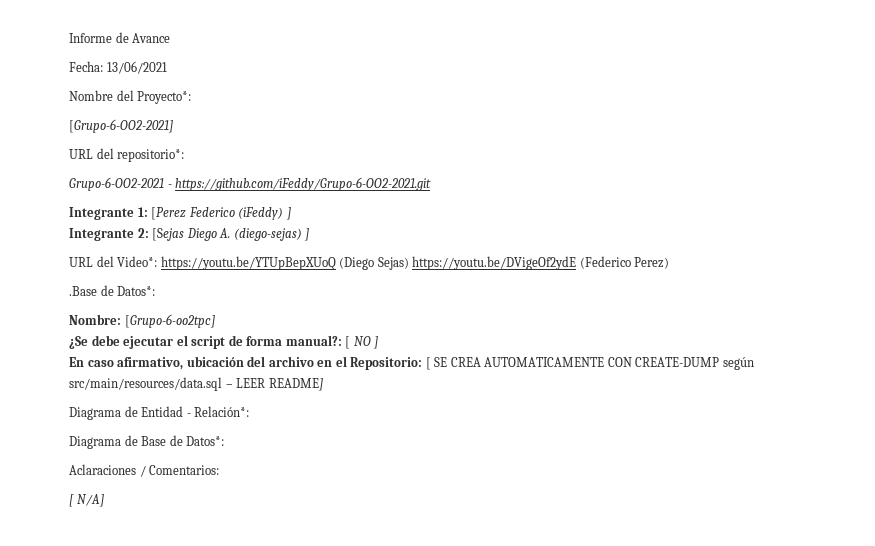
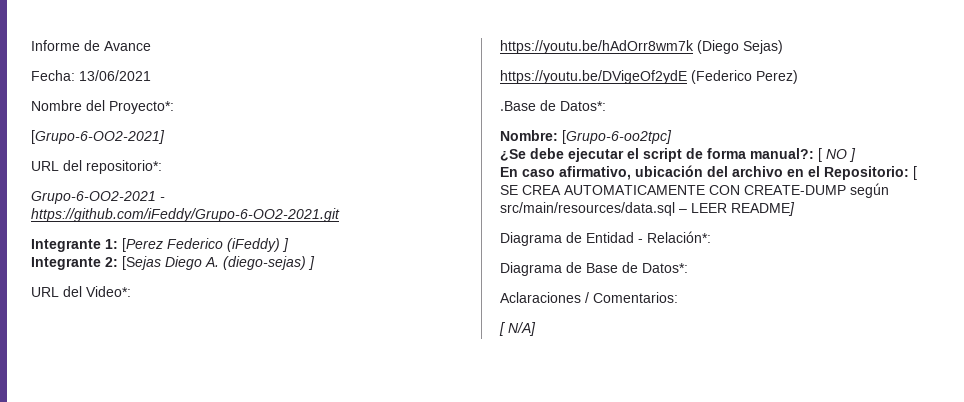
[160,256,336,270] https://youtu.be/YTUpBepXUoQ -> [500,40,694,54] // https://youtu.be/hAdOrr8wm7k
(409, 263) none -> (783, 47) //

